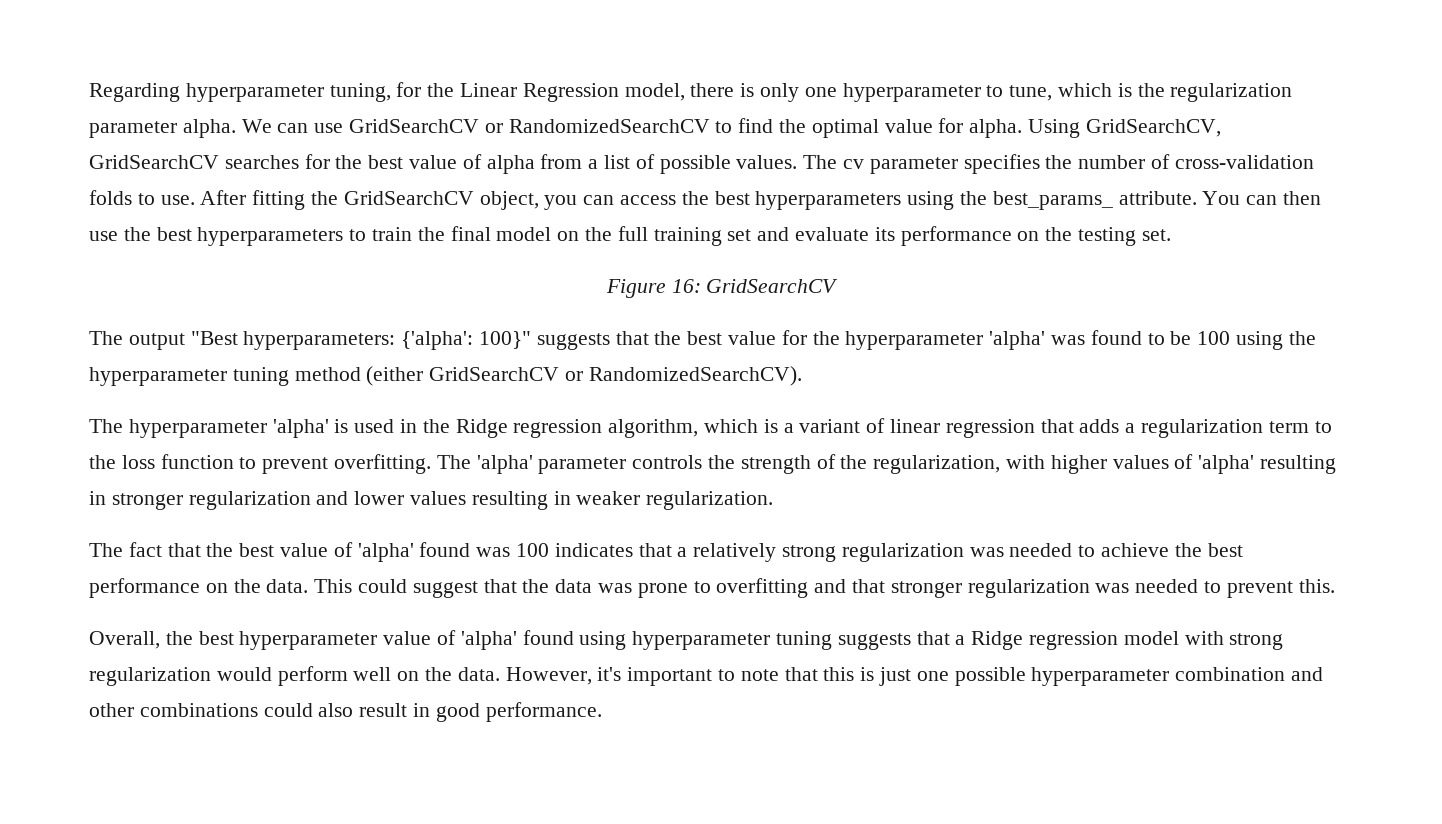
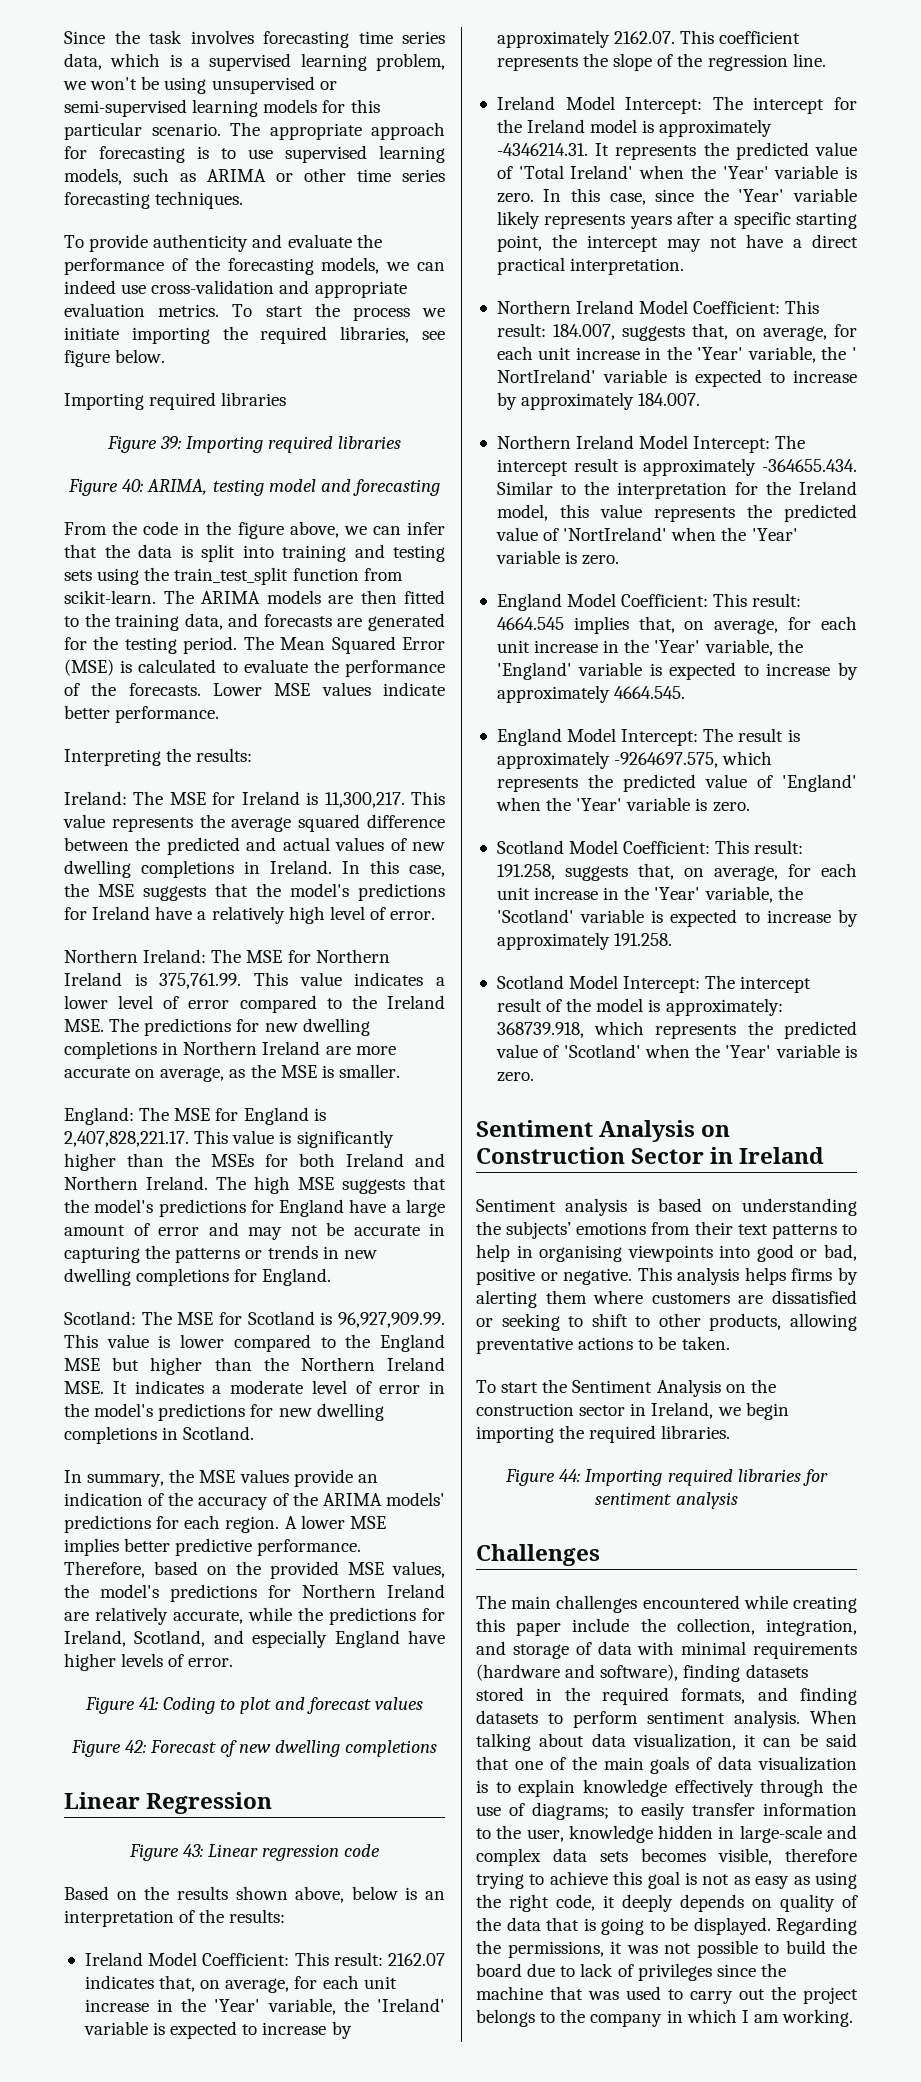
[89,82,1293,102] [89,118,1221,138] [89,154,1314,174] [89,190,1322,210] [89,226,1171,246] [605,279,839,298] [89,330,1316,350] [89,366,802,386] [89,418,1332,438] [89,454,1337,474] [89,491,774,510] [89,542,1243,562] [89,578,1335,598] [89,630,1284,650] [89,666,1324,686] [89,702,602,722] Regarding hyperparameter tuning, for the Linear Regression model, there is only one hyperparameter to tune, which is the regularization parameter alpha. We can use GridSearchCV or RandomizedSearchCV to find the optimal value for alpha. Using GridSearchCV, GridSearchCV searches for the best value of alpha from a list of possible values. The cv parameter specifies the number of cross-validation folds to use. After fitting the GridSearchCV object, you can access the best hyperparameters using the best_params_ attribute. You can then use the best hyperparameters to train the final model on the full training set and evaluate its performance on the testing set. // Figure 16: GridSearchCV // The output "Best hyperparameters: {'alpha': 100}" suggests that the best value for the hyperparameter 'alpha' was found to be 100 using the hyperparameter tuning method (either GridSearchCV or RandomizedSearchCV). // The hyperparameter 'alpha' is used in the Ridge regression algorithm, which is a variant of linear regression that adds a regularization term to the loss function to prevent overfitting. The 'alpha' parameter controls the strength of the regularization, with higher values of 'alpha' resulting in stronger regularization and lower values resulting in weaker regularization. // The fact that the best value of 'alpha' found was 100 indicates that a relatively strong regularization was needed to achieve the best performance on the data. This could suggest that the data was prone to overfitting and that stronger regularization was needed to prevent this. // Overall, the best hyperparameter value of 'alpha' found using hyperparameter tuning suggests that a Ridge regression model with strong regularization would perform well on the data. However, it's important to note that this is just one possible hyperparameter combination and other combinations could also result in good performance. -> [64,30,445,48] [64,53,446,71] [63,76,337,94] [64,99,380,117] [64,122,445,140] [64,145,445,163] [64,168,445,185] [64,191,244,209] [64,234,382,252] [64,257,445,275] [64,280,407,298] [64,303,445,321] [64,326,446,344] [64,349,166,367] [64,392,287,410] [106,436,402,453] [68,479,440,496] [64,521,445,539] [64,544,445,562] [64,567,403,585] [64,590,445,604] [64,613,445,631] [64,636,445,654] [64,659,446,677] [64,682,445,696] [64,705,220,723] [64,748,253,766] [64,791,445,808] [63,814,446,832] [64,837,445,855] [64,860,445,878] [64,883,445,901] [64,906,436,924] [64,949,390,963] [64,972,446,989] [64,995,445,1013] [64,1018,370,1036] [64,1041,396,1059] [64,1064,400,1082] [64,1107,326,1125] [64,1130,394,1148] [64,1153,445,1171] [64,1176,446,1194] [64,1199,445,1217] [64,1222,445,1240] [64,1245,377,1263] [64,1268,332,1286] [64,1311,446,1328] [64,1334,445,1352] [64,1357,445,1375] [64,1380,445,1394] [64,1403,384,1421] [64,1426,255,1444] [64,1469,378,1487] [64,1492,445,1510] [64,1515,386,1533] [64,1538,362,1556] [64,1561,445,1579] [64,1584,445,1602] [64,1607,445,1625] [64,1630,445,1648] [64,1653,234,1671] [84,1697,424,1714] [70,1740,438,1757] [64,1792,273,1814] [128,1844,381,1861] [64,1886,445,1903] [64,1909,286,1927] [84,1952,446,1966] [84,1975,397,1993] [84,1998,445,2015] [83,2021,352,2039] [496,30,801,48] [496,53,826,71] [496,96,857,114] [496,119,773,137] [496,142,857,160] [496,165,857,179] [496,188,857,205] [496,211,858,229] [496,234,858,252] [496,257,685,275] [496,300,820,314] [496,323,857,341] [496,346,857,363] [496,369,857,387] [496,392,701,410] [496,435,806,453] [496,458,857,476] [496,481,857,499] [496,504,857,522] [495,527,798,541] [495,550,620,565] [496,593,802,611] [496,616,857,634] [496,639,803,656] [496,662,858,680] [496,685,686,703] [496,728,800,746] [496,751,773,769] [496,774,857,792] [495,797,750,812] [496,840,804,854] [496,863,857,881] [496,886,803,903] [496,909,858,927] [496,932,673,950] [496,975,812,993] [496,998,783,1016] [496,1021,858,1039] [495,1044,857,1058] [496,1072,534,1082] [476,1120,731,1142] [476,1147,825,1164] [476,1198,857,1216] [476,1221,857,1239] [476,1244,857,1262] [476,1267,858,1285] [476,1290,857,1308] [476,1313,857,1331] [476,1336,730,1354] [476,1379,776,1397] [476,1402,789,1420] [476,1425,731,1443] [505,1469,828,1486] [595,1492,738,1509] [476,1544,600,1566] [476,1595,857,1613] [476,1618,857,1636] [476,1641,857,1659] [476,1664,808,1682] [476,1687,857,1705] [476,1710,857,1728] [476,1733,857,1751] [476,1756,857,1774] [476,1779,857,1797] [476,1802,857,1820] [476,1825,857,1843] [476,1848,857,1866] [476,1871,857,1889] [476,1894,858,1912] [476,1917,857,1935] [476,1940,857,1958] [476,1963,786,1981] [476,1986,858,2004] [476,2009,854,2027] Since the task involves forecasting time series data, which is a supervised learning problem, we won't be using unsupervised or semi-supervised learning models for this particular scenario. The appropriate approach for forecasting is to use supervised learning models, such as ARIMA or other time series forecasting techniques. // To provide authenticity and evaluate the performance of the forecasting models, we can indeed use cross-validation and appropriate evaluation metrics. To start the process we initiate importing the required libraries, see figure below. // Importing required libraries // Figure 39: Importing required libraries // Figure 40: ARIMA, testing model and forecasting // From the code in the figure above, we can infer that the data is split into training and testing sets using the train_test_split function from scikit-learn. The ARIMA models are then fitted to the training data, and forecasts are generated for the testing period. The Mean Squared Error (MSE) is calculated to evaluate the performance of the forecasts. Lower MSE values indicate better performance. // Interpreting the results: // Ireland: The MSE for Ireland is 11,300,217. This value represents the average squared difference between the predicted and actual values of new dwelling completions in Ireland. In this case, the MSE suggests that the model's predictions for Ireland have a relatively high level of error. // Northern Ireland: The MSE for Northern Ireland is 375,761.99. This value indicates a lower level of error compared to the Ireland MSE. The predictions for new dwelling completions in Northern Ireland are more accurate on average, as the MSE is smaller. // England: The MSE for England is 2,407,828,221.17. This value is significantly higher than the MSEs for both Ireland and Northern Ireland. The high MSE suggests that the model's predictions for England have a large amount of error and may not be accurate in capturing the patterns or trends in new dwelling completions for England. // Scotland: The MSE for Scotland is 96,927,909.99. This value is lower compared to the England MSE but higher than the Northern Ireland MSE. It indicates a moderate level of error in the model's predictions for new dwelling completions in Scotland. // In summary, the MSE values provide an indication of the accuracy of the ARIMA models' predictions for each region. A lower MSE implies better predictive performance. Therefore, based on the provided MSE values, the model's predictions for Northern Ireland are relatively accurate, while the predictions for Ireland, Scotland, and especially England have higher levels of error. // Figure 41: Coding to plot and forecast values // Figure 42: Forecast of new dwelling completions // Linear Regression // Figure 43: Linear regression code // Based on the results shown above, below is an interpretation of the results: // Ireland Model Coefficient: This result: 2162.07 indicates that, on average, for each unit increase in the 'Year' variable, the 'Ireland' variable is expected to increase by approximately 2162.07. This coefficient represents the slope of the regression line. // Ireland Model Intercept: The intercept for the Ireland model is approximately -4346214.31. It represents the predicted value of 'Total Ireland' when the 'Year' variable is zero. In this case, since the 'Year' variable likely represents years after a specific starting point, the intercept may not have a direct practical interpretation. // Northern Ireland Model Coefficient: This result: 184.007, suggests that, on average, for each unit increase in the 'Year' variable, the ' NortIreland' variable is expected to increase by approximately 184.007. // Northern Ireland Model Intercept: The intercept result is approximately -364655.434. Similar to the interpretation for the Ireland model, this value represents the predicted value of 'NortIreland' when the 'Year' variable is zero. // England Model Coefficient: This result: 4664.545 implies that, on average, for each unit increase in the 'Year' variable, the 'England' variable is expected to increase by approximately 4664.545. // England Model Intercept: The result is approximately -9264697.575, which represents the predicted value of 'England' when the 'Year' variable is zero. // Scotland Model Coefficient: This result: 191.258, suggests that, on average, for each unit increase in the 'Year' variable, the 'Scotland' variable is expected to increase by approximately 191.258. // Scotland Model Intercept: The intercept result of the model is approximately: 368739.918, which represents the predicted value of 'Scotland' when the 'Year' variable is zero. // Sentiment Analysis on Construction Sector in Ireland // Sentiment analysis is based on understanding the subjects’ emotions from their text patterns to help in organising viewpoints into good or bad, positive or negative. This analysis helps firms by alerting them where customers are dissatisfied or seeking to shift to other products, allowing preventative actions to be taken. // To start the Sentiment Analysis on the construction sector in Ireland, we begin importing the required libraries. // Figure 44: Importing required libraries for sentiment analysis // Challenges // The main challenges encountered while creating this paper include the collection, integration, and storage of data with minimal requirements (hardware and software), finding datasets stored in the required formats, and finding datasets to perform sentiment analysis. When talking about data visualization, it can be said that one of the main goals of data visualization is to explain knowledge effectively through the use of diagrams; to easily transfer information to the user, knowledge hidden in large-scale and complex data sets becomes visible, therefore trying to achieve this goal is not as easy as using the right code, it deeply depends on quality of the data that is going to be displayed. Regarding the permissions, it was not possible to build the board due to lack of privileges since the machine that was used to carry out the project belongs to the company in which I am working.

